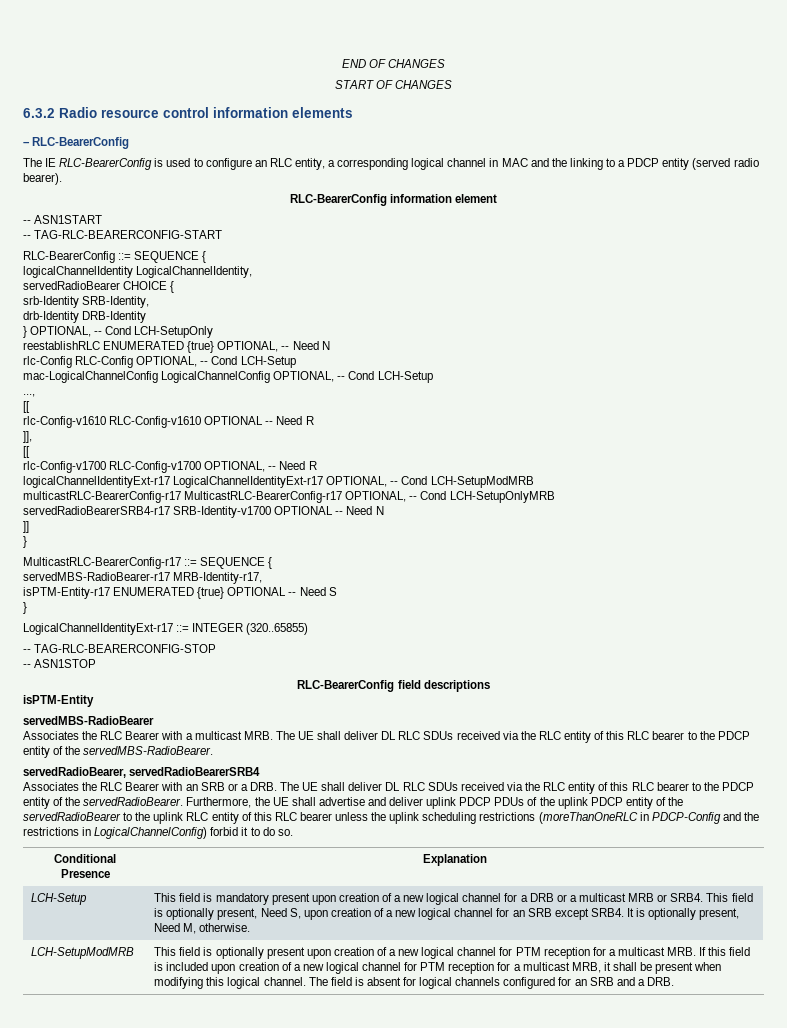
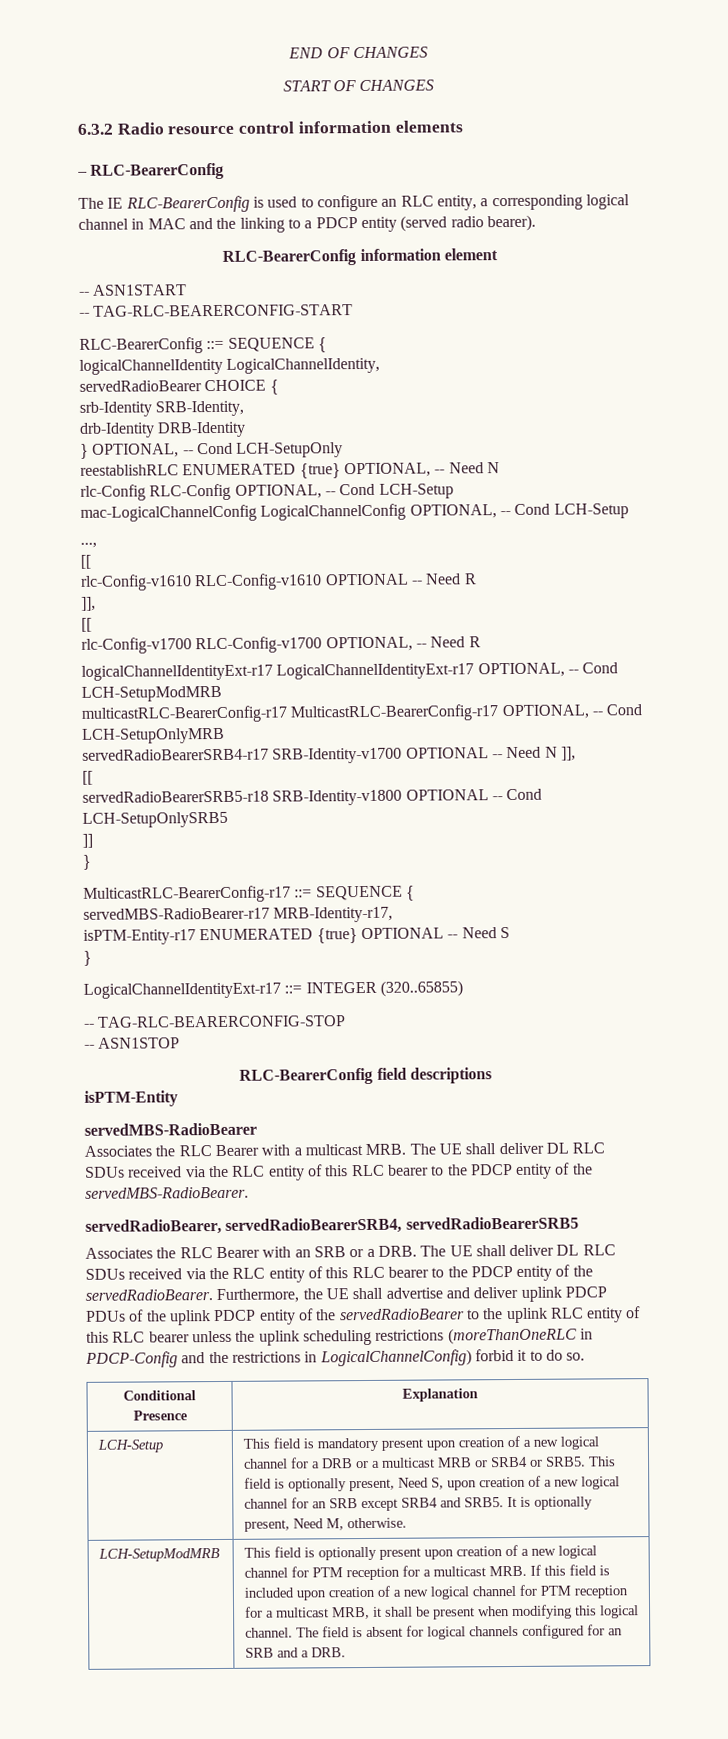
(384, 510) none -> [560,746,576,761] [82,770,93,785] [82,788,543,806] [82,811,228,828] ]], // [[ // servedRadioBearerSRB5-r18 SRB-Identity-v1800 OPTIONAL -- Cond LCH-SetupOnlySRB5
[129,767,261,776] servedRadioBearerSRB4 -> [225,1216,579,1234] servedRadioBearerSRB4, servedRadioBearerSRB5
[670,893,704,902] SRB4. -> [490,1456,586,1468] SRB4 or SRB5.
[590,908,624,917] SRB4. -> [400,1497,504,1508] SRB4 and SRB5.

